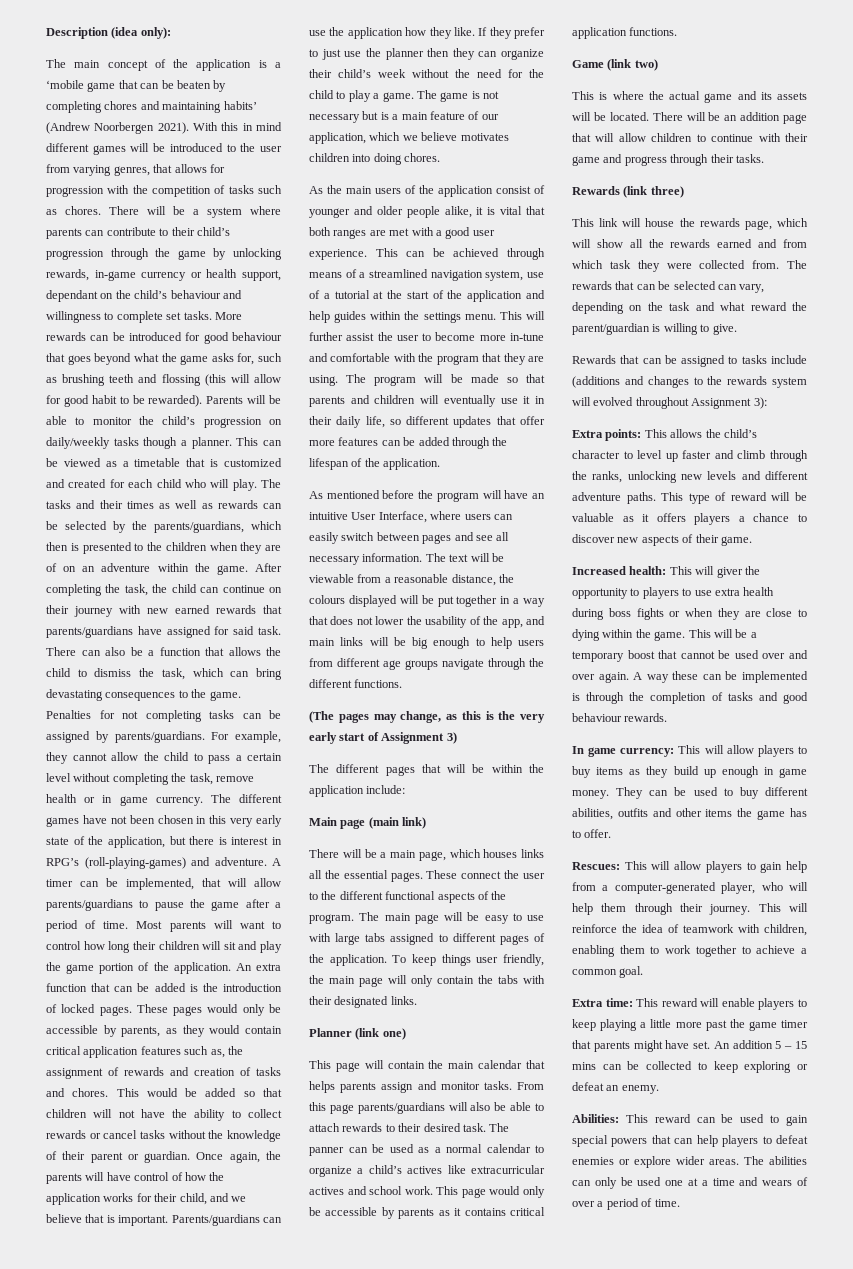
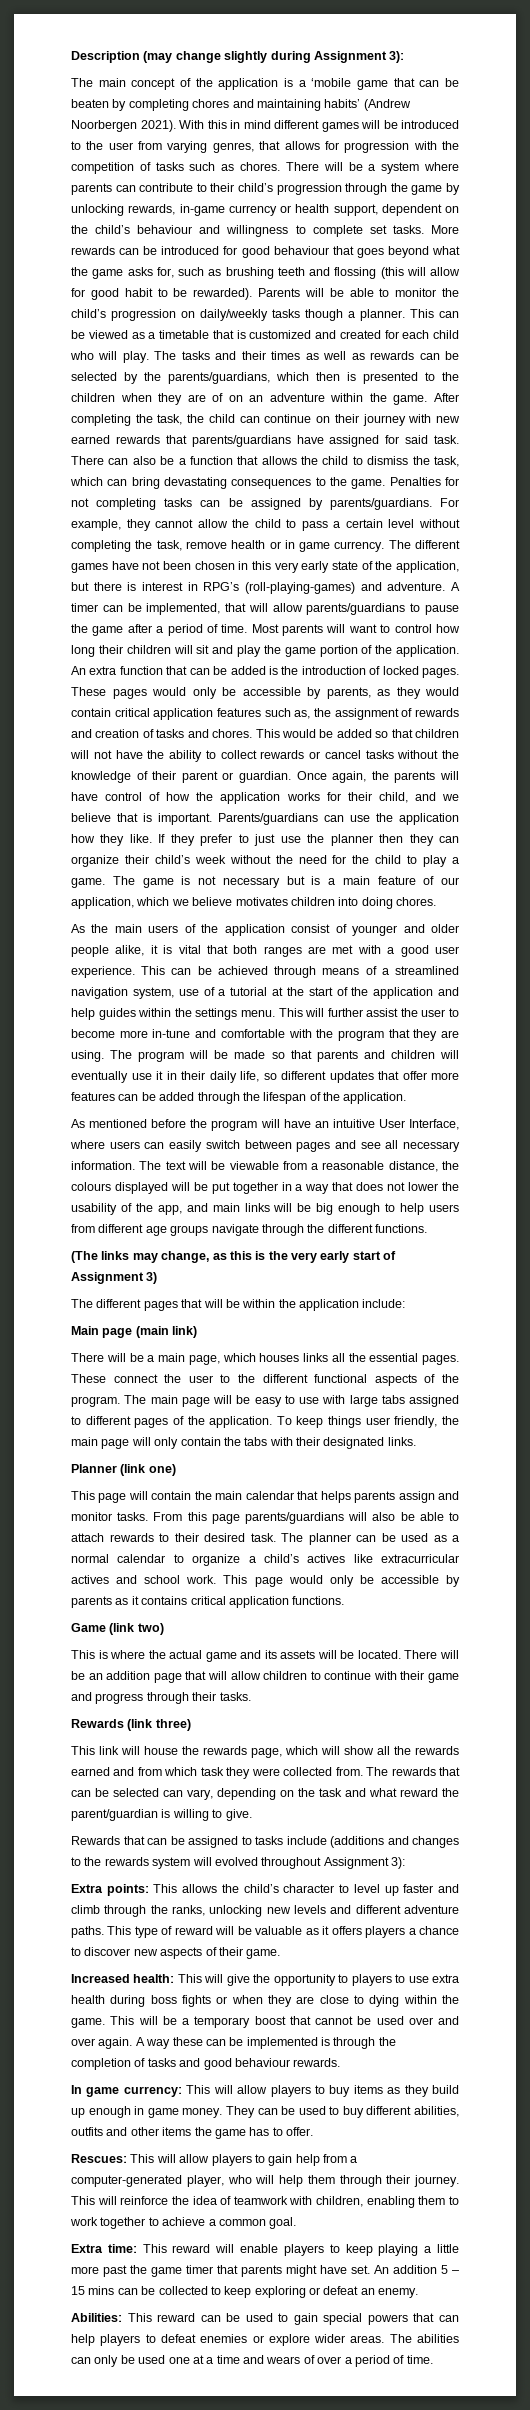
[111,27,171,39] (idea only): -> [143,51,405,63] (may change slightly during Assignment 3):
[46,290,98,302] dependant -> [381,204,442,216] dependent
[338,713,369,723] pages -> [101,1251,130,1260] links
[309,1147,344,1156] panner -> [308,1533,351,1545] planner
[716,567,743,578] giver -> [226,1974,250,1986] give

